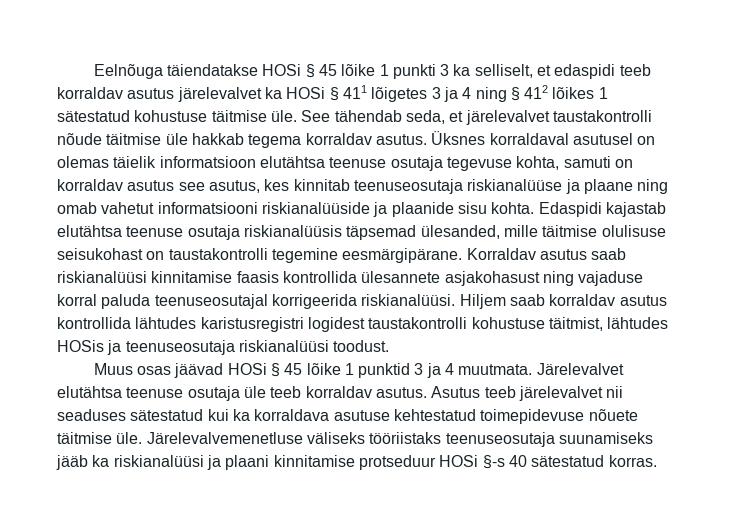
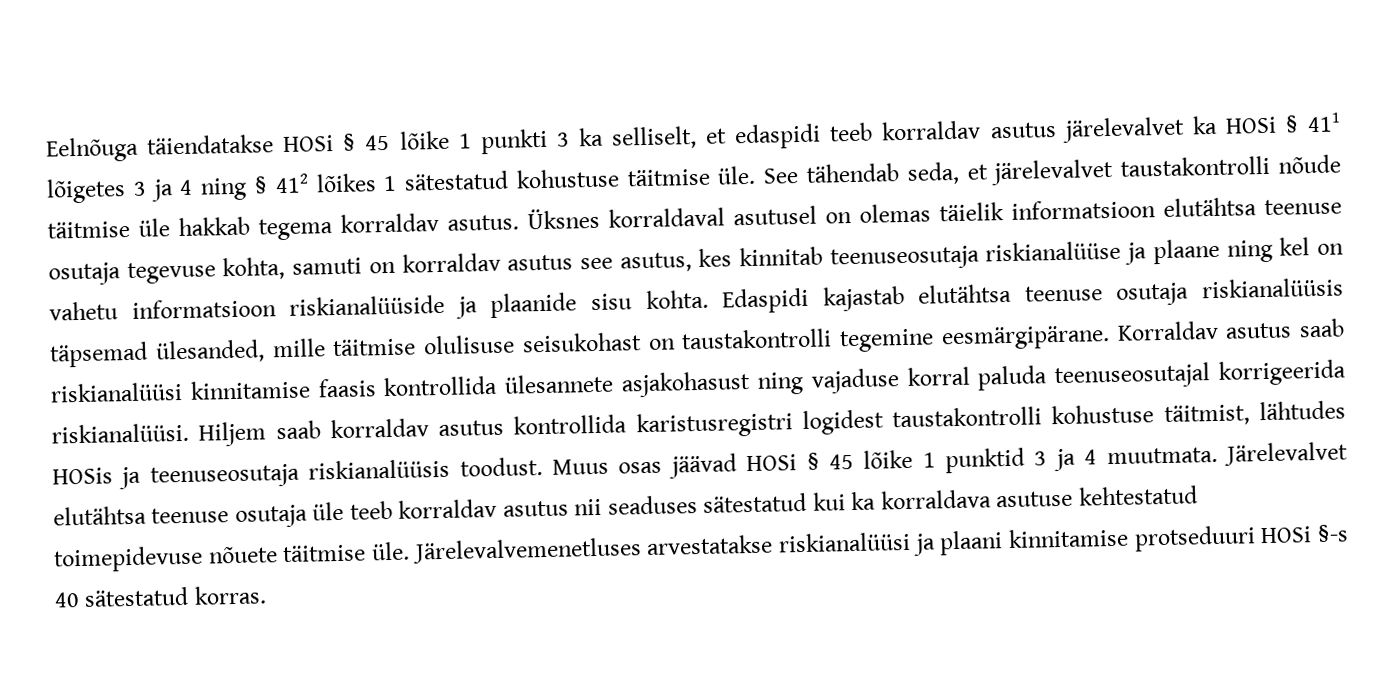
[57,202,258,214] omab vahetut informatsiooni -> [1279,237,1345,256] [49,298,277,321] kel on vahetu informatsioon
[135,317,197,329] lähtudes -> (628, 424) none
[238,340,329,352] riskianalüüsi -> [308,458,451,480] riskianalüüsis
(390, 346) // -> (543, 467) none
[375,386,603,401] asutus. Asutus teeb järelevalvet -> [502,500,569,517] asutus
[146,432,653,447] [56,455,110,470] Järelevalvemenetluse väliseks tööriistaks teenuseosutaja suunamiseks jääb ka -> [411,534,774,564] Järelevalvemenetluses arvestatakse
[358,455,436,470] protseduur -> [1133,525,1256,552] protseduuri

